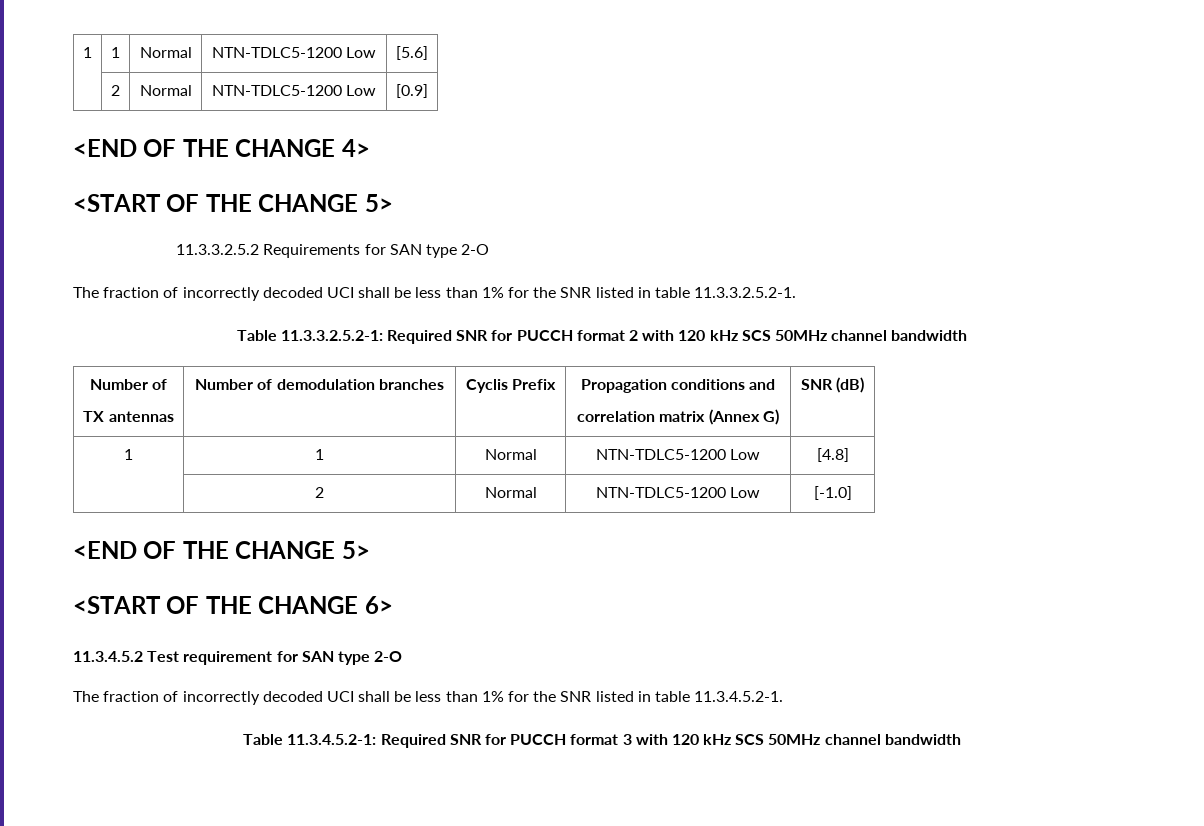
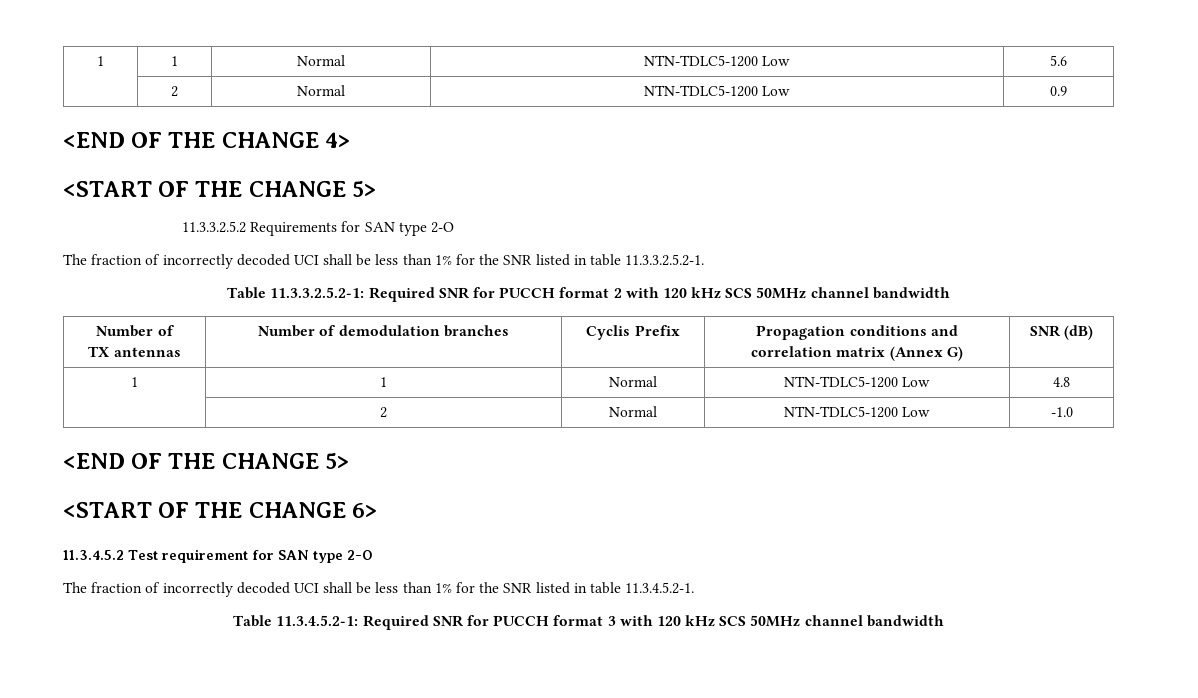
[83,47,92,58] [111,47,120,58] [139,47,192,58] [211,47,377,58] [396,46,428,60] [111,85,120,96] [139,85,192,96] [211,85,377,96] [396,84,428,98] 1 | 1 | Normal | NTN-TDLC5-1200 Low | [5.6] // | 2 | Normal | NTN-TDLC5-1200 Low | [0.9] -> [97,56,104,66] [171,56,178,66] [297,55,345,66] [643,55,791,67] [1050,55,1067,66] [171,86,178,97] [297,85,345,96] [643,85,791,97] [1050,86,1067,96] 1 | 1 | Normal | NTN-TDLC5-1200 Low | 5.6 // | 2 | Normal | NTN-TDLC5-1200 Low | 0.9
[816,448,849,462] [315,487,324,498] [484,487,537,498] [595,487,761,498] [813,486,852,500] [4.8] // | 2 | Normal | NTN-TDLC5-1200 Low | [-1.0] -> [1053,377,1070,387] [380,407,387,418] [609,406,657,417] [783,406,931,418] [1050,407,1073,417] 4.8 // | 2 | Normal | NTN-TDLC5-1200 Low | -1.0

